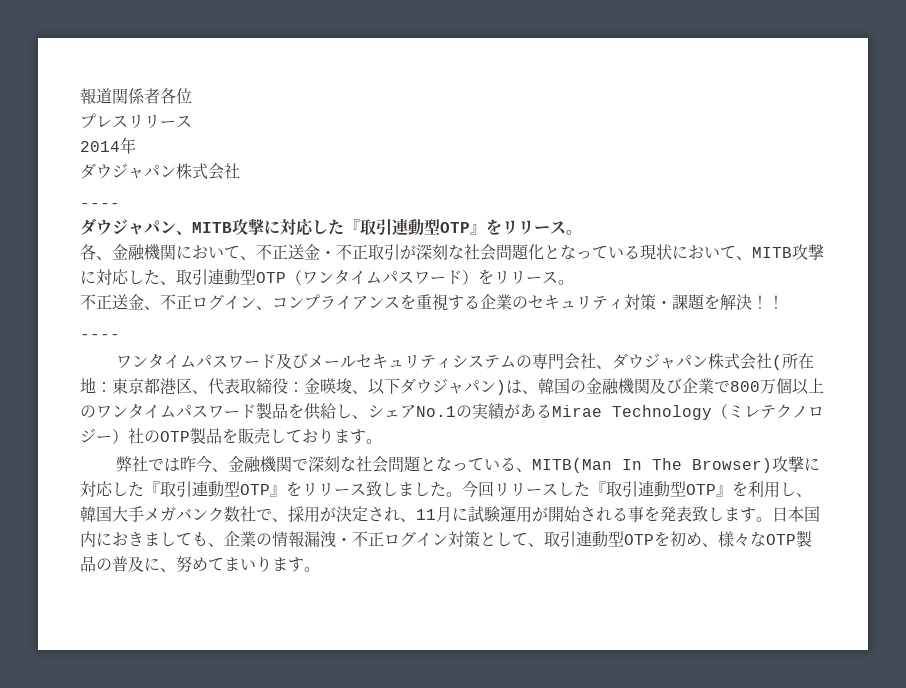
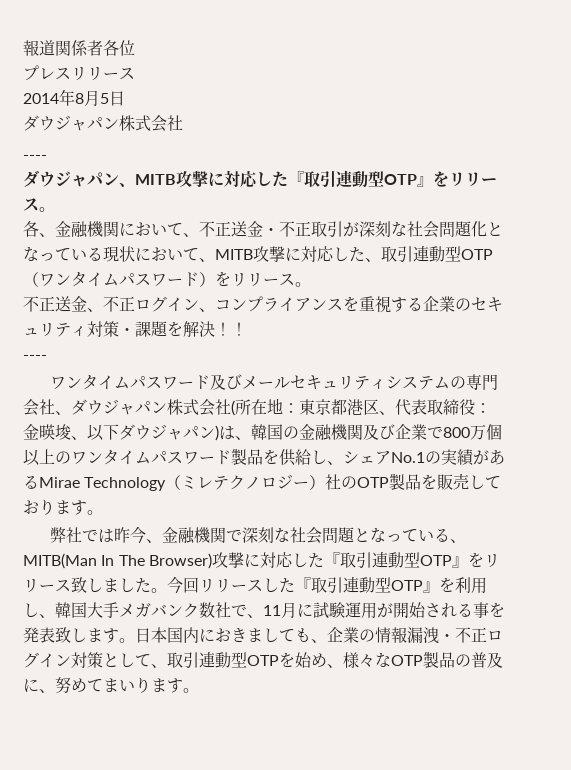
(136, 145) none -> [75,90,125,106] 8月5日
[288,506,416,523] 採用が決定され、 -> (263, 616) none
[670,531,686,547] 初 -> [295,652,312,668] 始

